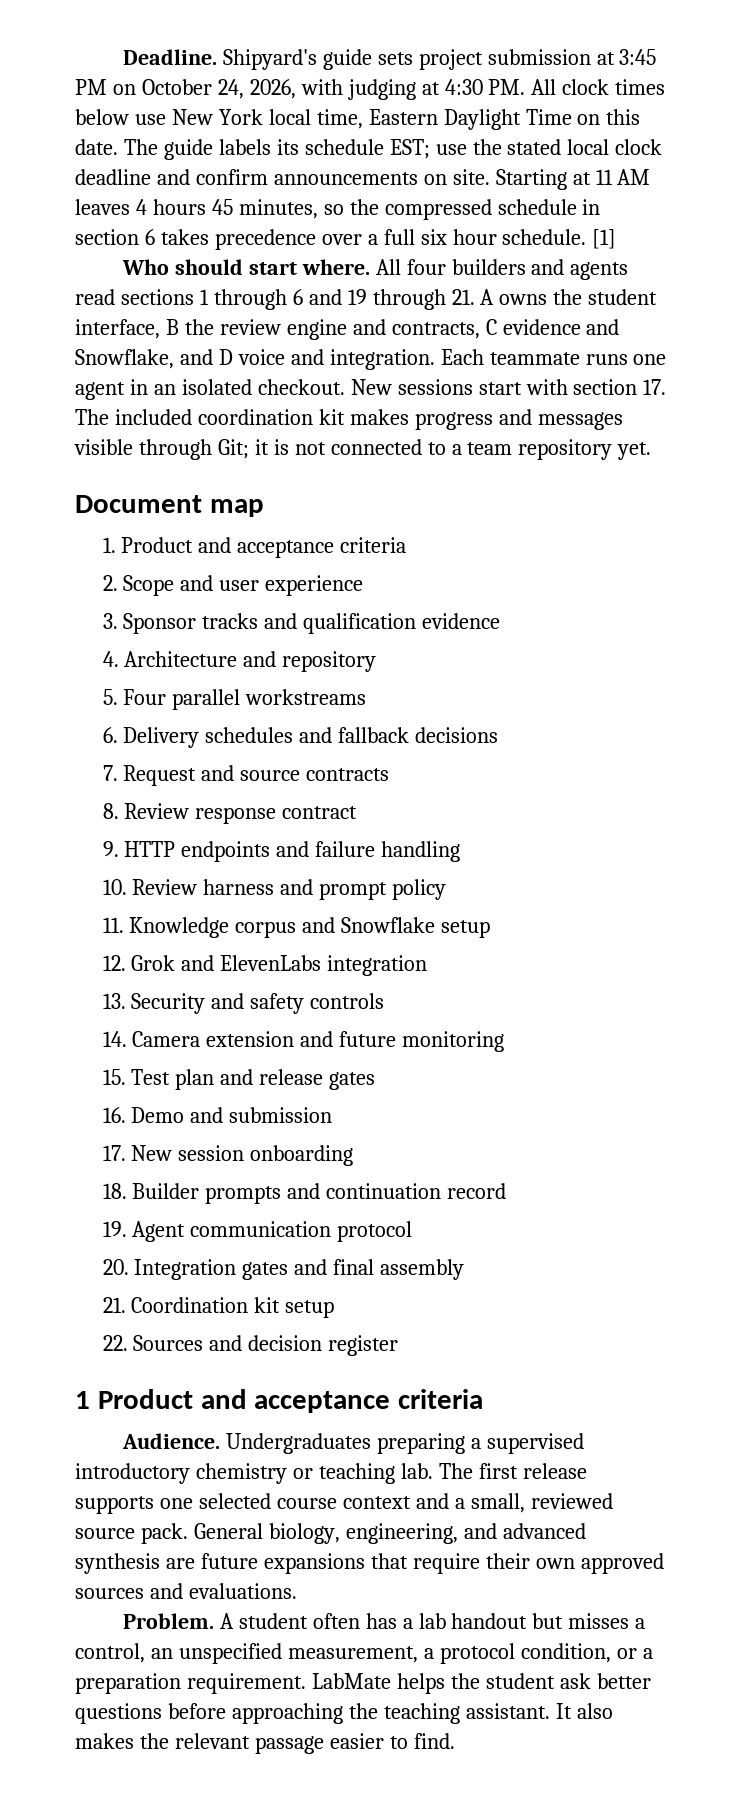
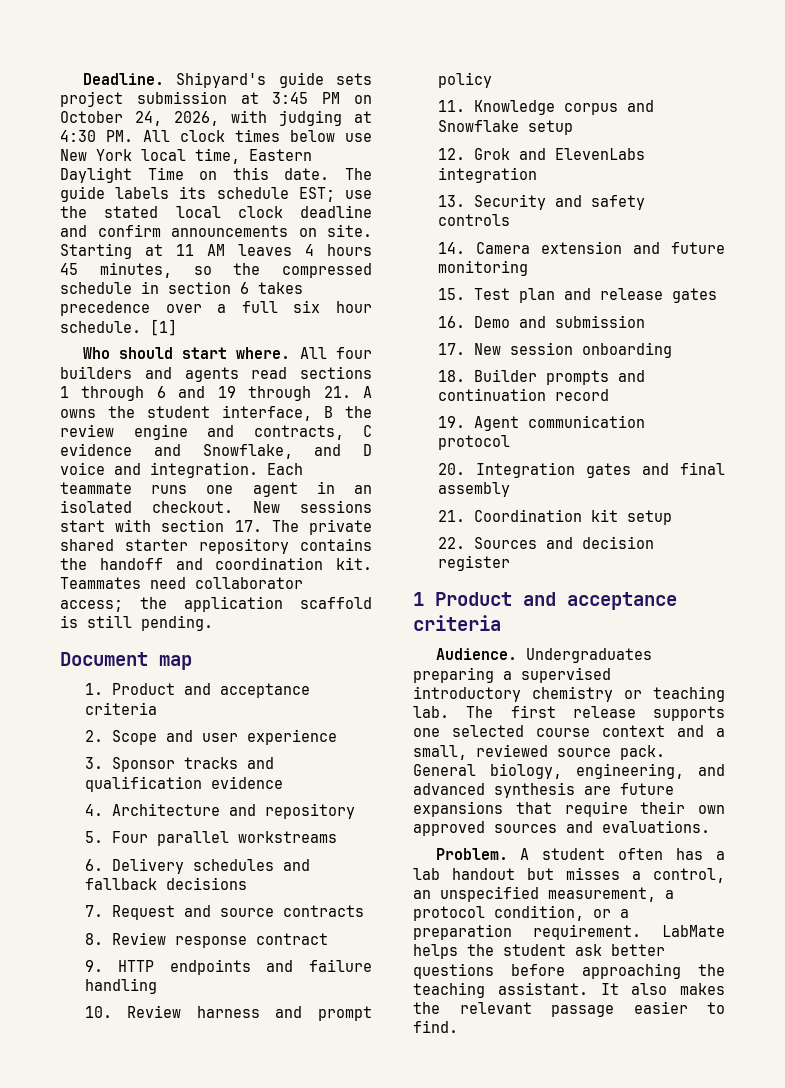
[114,409,623,430] [74,439,652,460] included coordination kit makes progress and messages visible through Git; it is not connected to a team repository yet. -> [309,519,372,535] [60,538,372,554] [60,557,372,570] [60,577,303,589] [60,596,372,612] [60,615,213,631] private shared starter repository contains the handoff and coordination kit. Teammates need collaborator access; the application scaffold is still pending.

